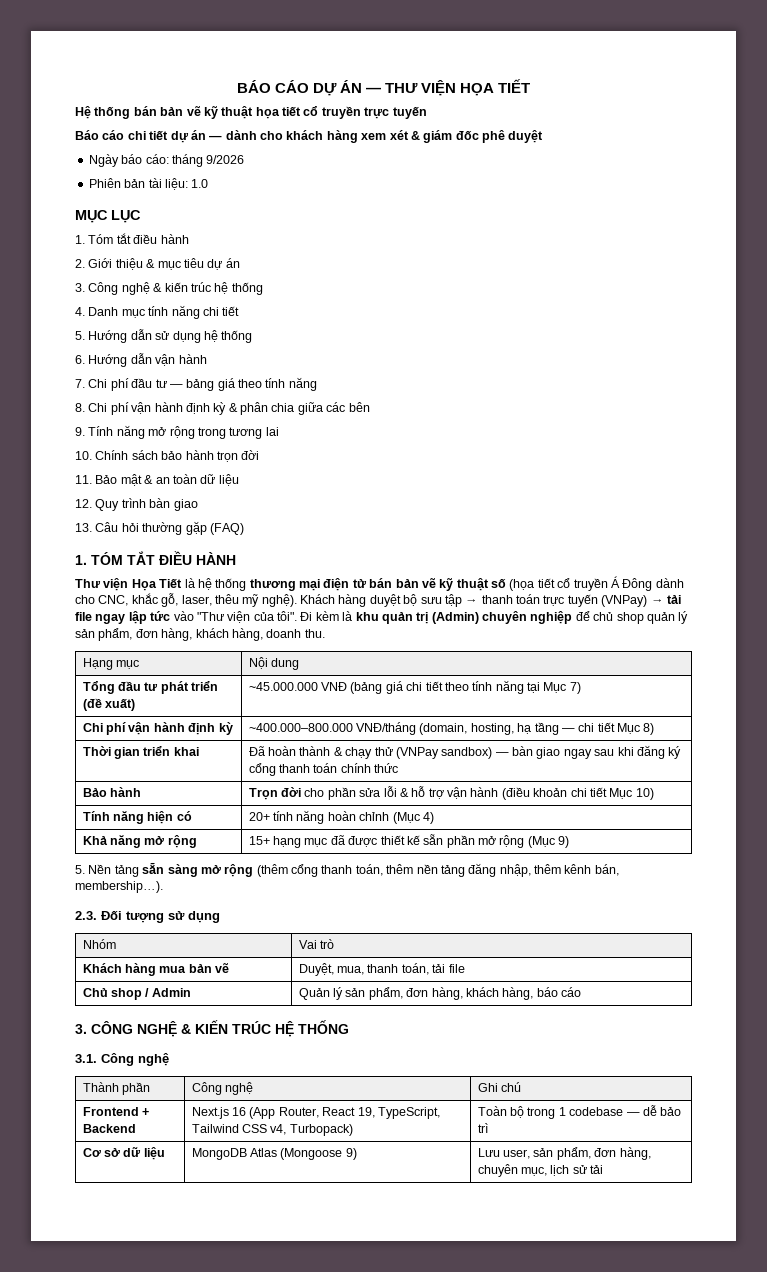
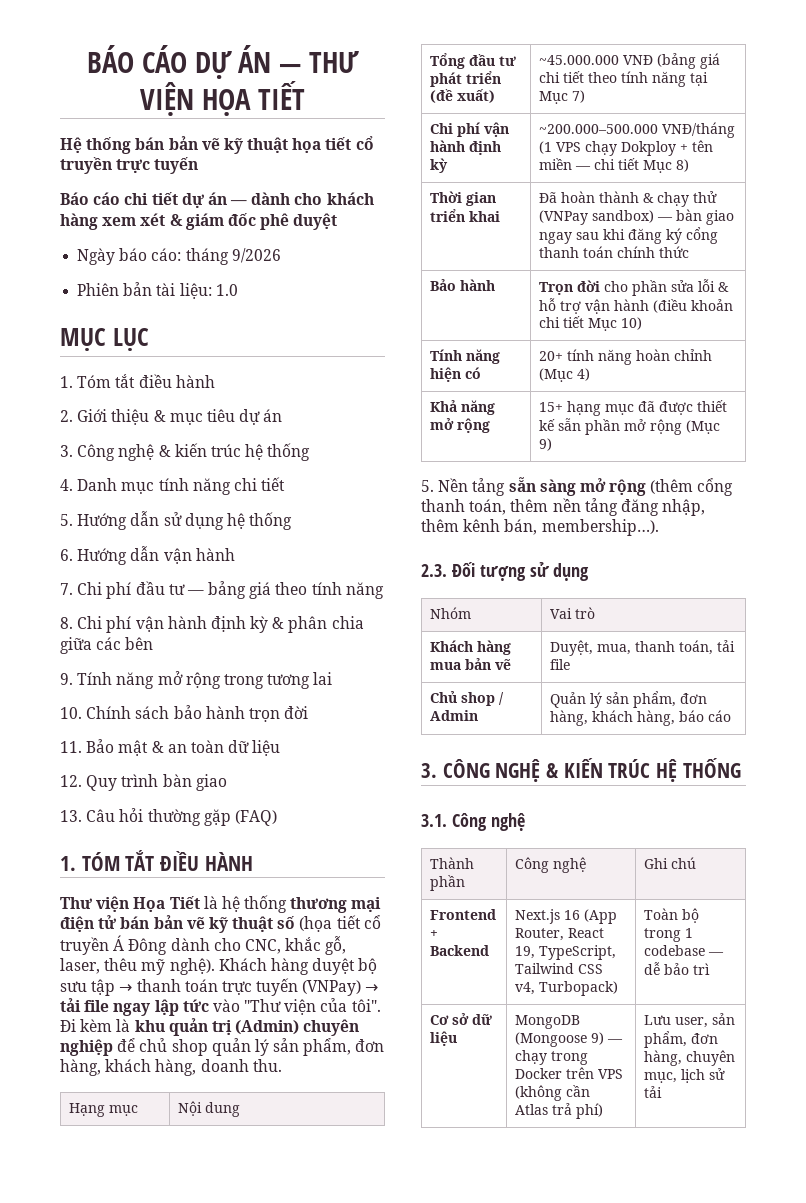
[248,722,559,735] ~400.000–800.000 VNĐ/tháng (domain, hosting, hạ tầng -> [539,122,736,138] [539,140,714,156] [539,158,573,170] ~200.000–500.000 VNĐ/tháng (1 VPS chạy Dokploy + tên miền
[250,1148,278,1157] Atlas -> (581, 1022) none
(357, 1154) none -> [607,1039,624,1043] [515,1050,589,1065] [515,1067,624,1079] [515,1085,591,1101] [515,1103,604,1119] — chạy trong Docker trên VPS (không cần Atlas trả phí)

